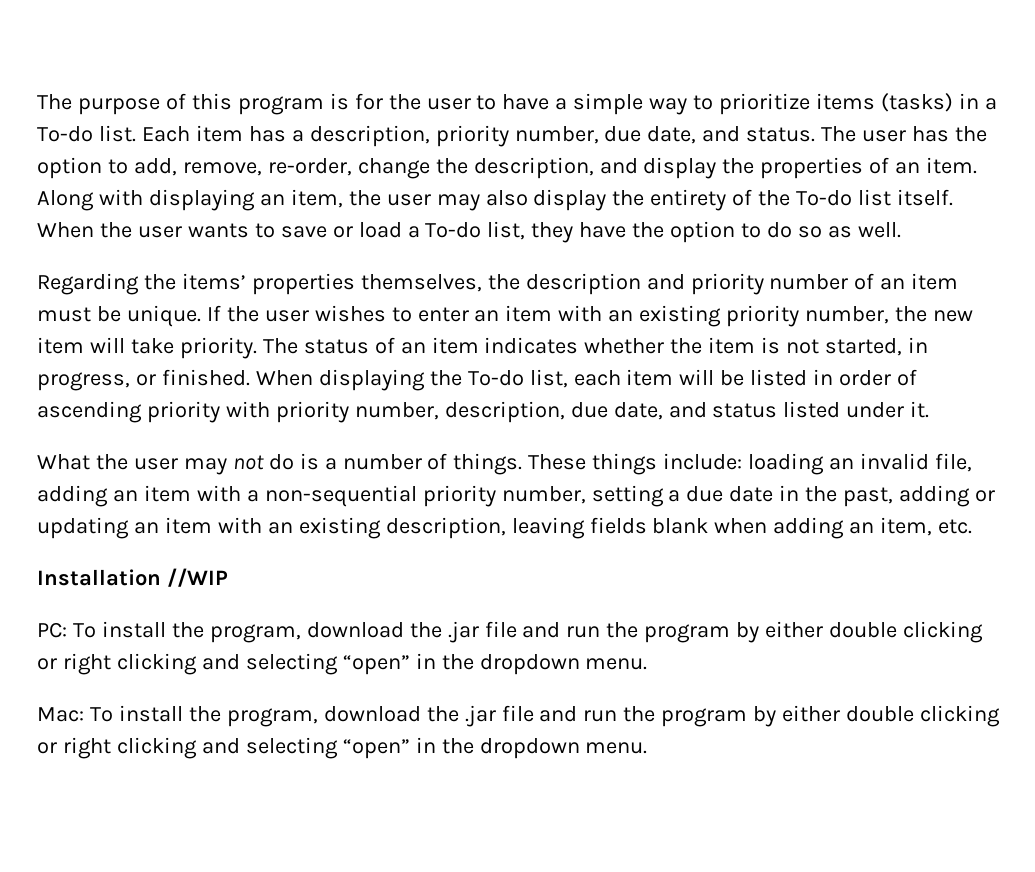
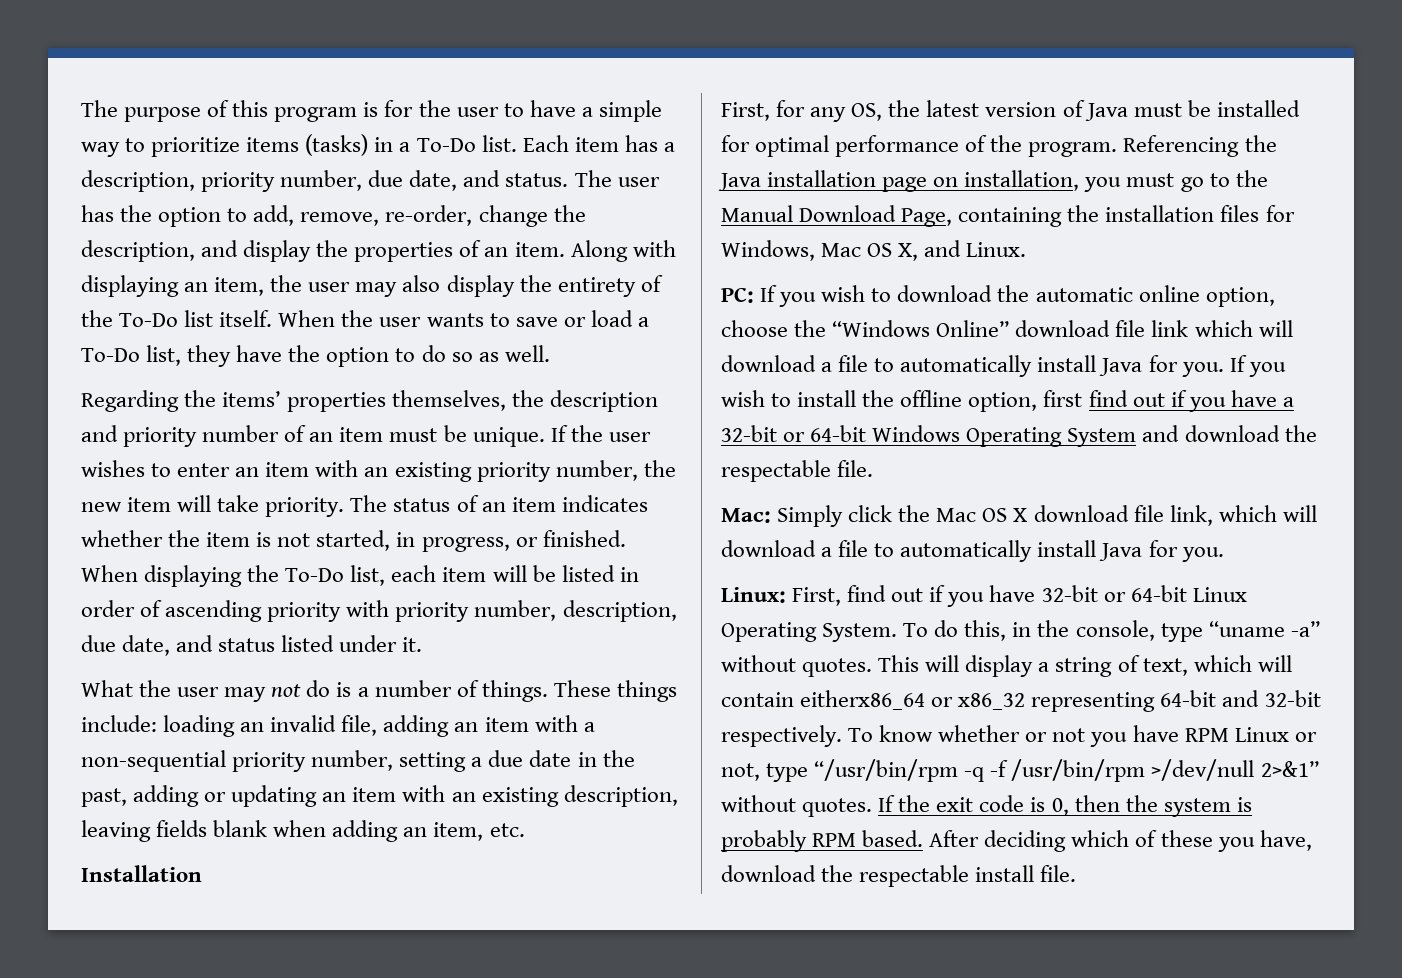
[37,126,93,142] To-do -> [416,138,476,152] To-Do
[796,190,853,206] To-do -> [119,313,179,327] To-Do
[425,222,482,238] To-do -> [81,348,140,362] To-Do
[467,370,524,386] To-do -> [285,568,345,582] To-Do
[166,568,228,587] [37,621,984,643] [37,653,648,675] [37,705,1001,727] [37,737,648,759] //WIP // PC: To install the program, download the .jar file and run the program by either double clicking or right clicking and selecting “open” in the dropdown menu. // Mac: To install the program, download the .jar file and run the program by either double clicking or right clicking and selecting “open” in the dropdown menu. -> [721,100,1300,122] [721,135,1277,157] [718,170,1268,192] [721,205,1295,227] [721,240,1027,261] [721,285,1275,307] [721,320,1293,337] [721,355,1286,377] [721,390,1294,412] [721,425,1317,447] [721,460,874,482] [721,505,1317,527] [721,540,1224,562] [721,585,1247,607] [721,620,1320,642] [721,655,1292,677] [721,690,1321,712] [721,725,1317,747] [721,759,1319,782] [721,795,1252,817] [721,830,1312,852] [721,865,1077,887] // First, for any OS, the latest version of Java must be installed for optimal performance of the program. Referencing the Java installation page on installation, you must go to the Manual Download Page, containing the installation files for Windows, Mac OS X, and Linux. // PC: If you wish to download the automatic online option, choose the “Windows Online” download file link which will download a file to automatically install Java for you. If you wish to install the offline option, first find out if you have a 32-bit or 64-bit Windows Operating System and download the respectable file. // Mac: Simply click the Mac OS X download file link, which will download a file to automatically install Java for you. // Linux: First, find out if you have 32-bit or 64-bit Linux Operating System. To do this, in the console, type “uname -a” without quotes. This will display a string of text, which will contain eitherx86_64 or x86_32 representing 64-bit and 32-bit respectively. To know whether or not you have RPM Linux or not, type “/usr/bin/rpm -q -f /usr/bin/rpm >/dev/null 2>&1” without quotes. If the exit code is 0, then the system is probably RPM based. After deciding which of these you have, download the respectable install file.

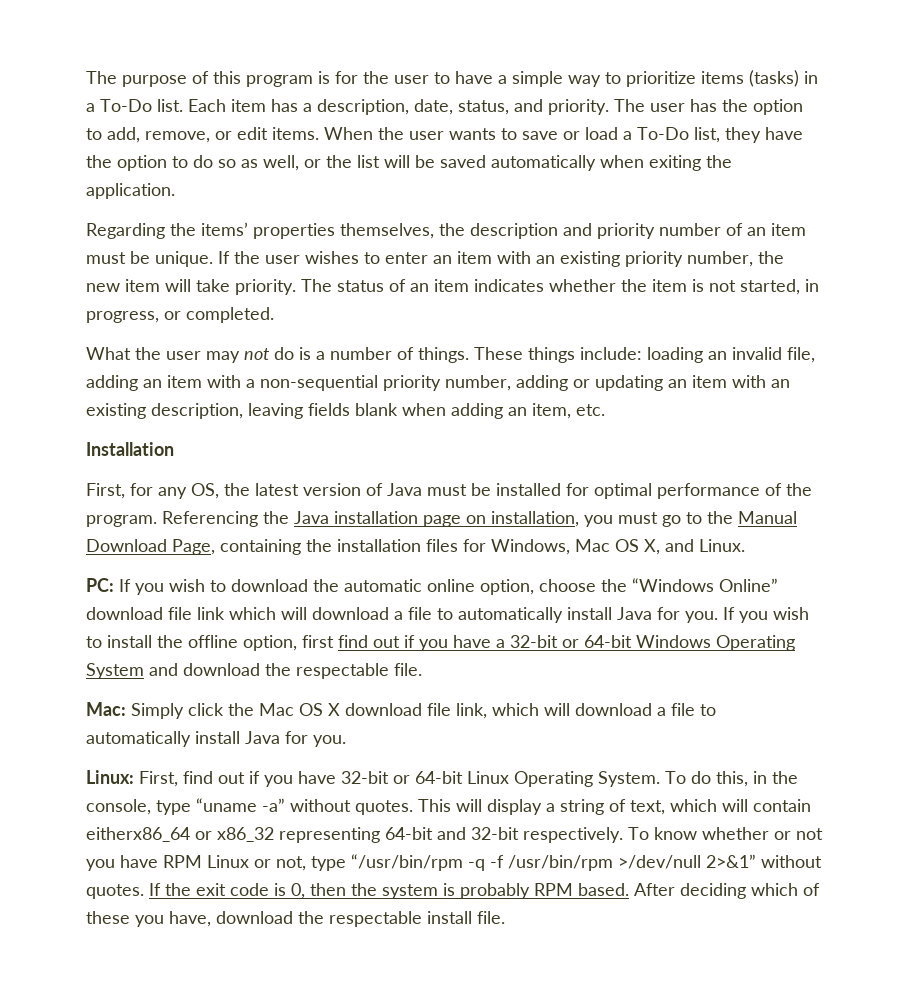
[201,170,569,192] priority number, due date, and status. -> [414,99,609,115] date, status, and priority.
[385,205,586,227] [81,240,676,262] [81,275,663,297] [81,310,273,327] re-order, change the description, and display the properties of an item. Along with displaying an item, the user may also display the entirety of the To-Do list itself. -> [215,127,319,140] or edit items.
[504,345,550,362] well. -> [263,155,732,171] [86,183,175,199] well, or the list will be saved automatically when exiting the application.
[542,530,626,547] [81,565,639,587] [81,600,677,622] [81,635,423,656] finished. When displaying the To-Do list, each item will be listed in order of ascending priority with priority number, description, due date, and status listed under it. -> [186,307,274,323] completed.
[399,750,635,772] [81,788,127,807] setting a due date in the past, -> (511, 383) none

